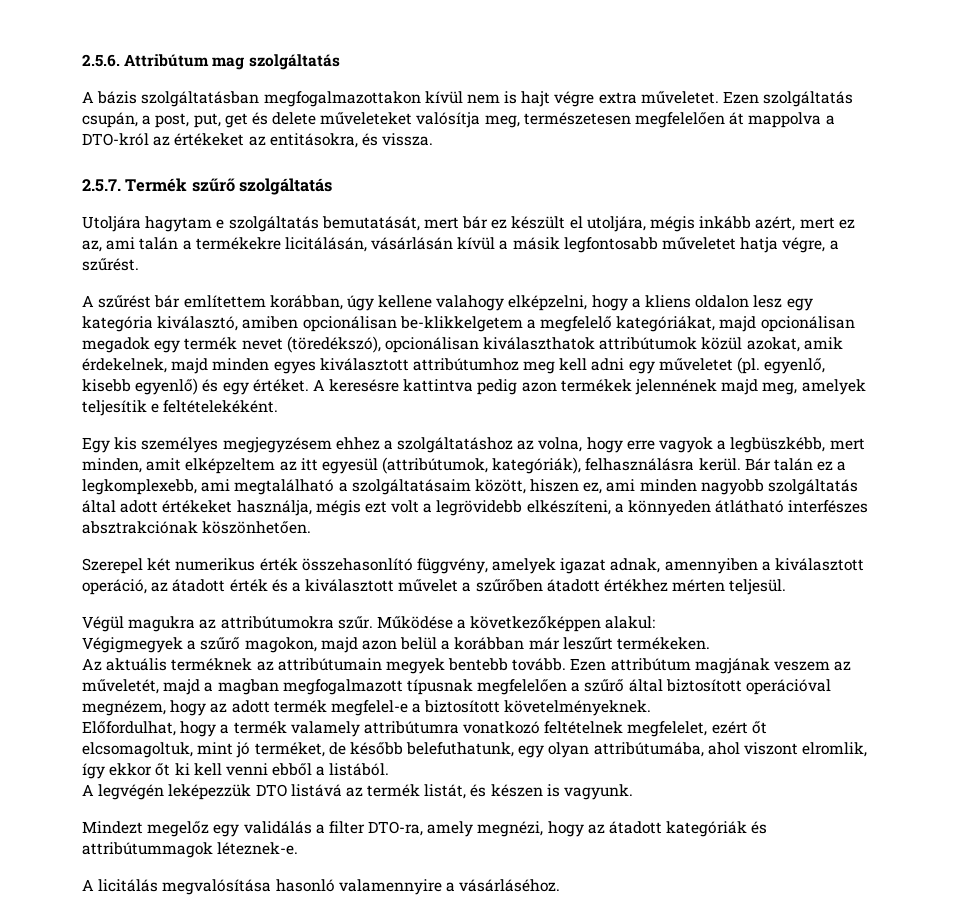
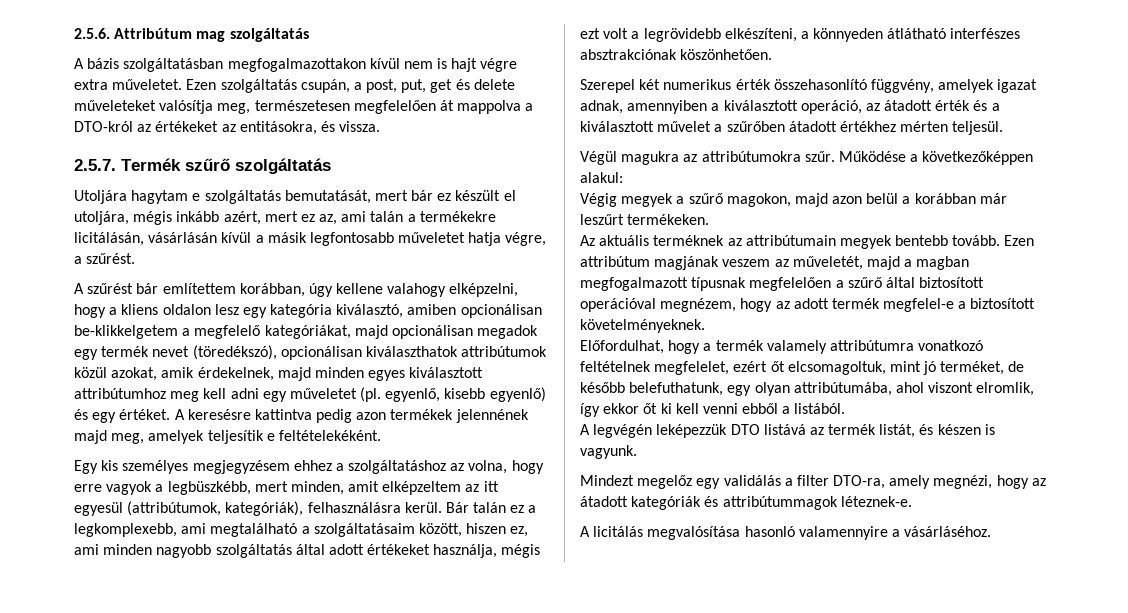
[82,637,183,653] Végigmegyek -> [580,193,674,207] Végig megyek

